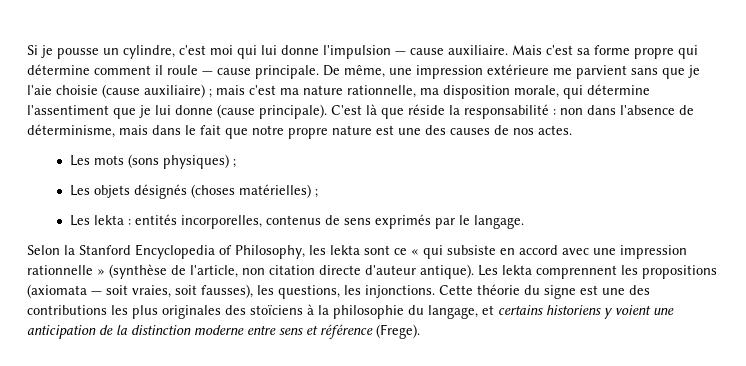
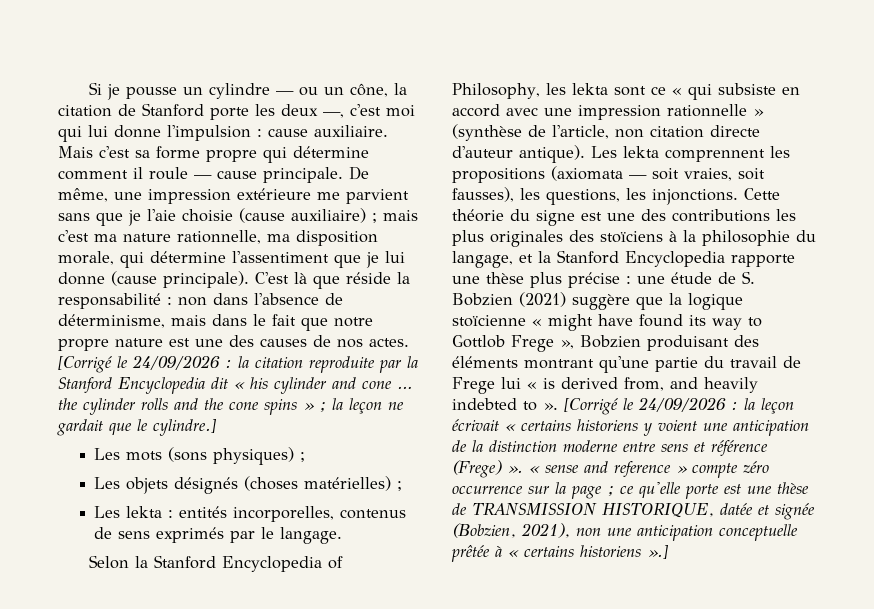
[123,45,175,59] cylindre, -> [208,83,407,99] [58,103,344,120] cylindre — ou un cône, la citation de Stanford porte les deux —,
[395,51,406,55] — -> [257,129,262,137] :
(572, 130) none -> [58,355,418,373] [58,377,412,394] [58,398,404,415] [57,418,217,436] [Corrigé le 24/09/2026 : la citation reproduite par la Stanford Encyclopedia dit « his cylinder and cone … the cylinder rolls and the cone spins » ; la leçon ne gardait que le cylindre.]
(494, 310) none -> [538,250,795,267] [452,271,755,288] [452,292,743,310] [452,314,762,331] [452,335,759,352] [452,356,801,373] [452,377,758,394] [452,397,794,415] [452,419,516,431] la Stanford Encyclopedia rapporte une thèse plus précise : une étude de S. Bobzien (2021) suggère que la logique stoïcienne « might have found its way to Gottlob Frege », Bobzien produisant des éléments montrant qu'une partie du travail de Frege lui « is derived from, and heavily indebted to ». [Corrigé le 24/09/2026 : la leçon écrivait «
[376,324,420,339] (Frege). -> [452,460,769,478] [452,482,809,499] [452,503,815,520] [452,523,798,541] [451,544,669,562] (Frege) ». « sense and reference » compte zéro occurrence sur la page ; ce qu'elle porte est une thèse de TRANSMISSION HISTORIQUE, datée et signée (Bobzien, 2021), non une anticipation conceptuelle prêtée à « certains historiens ».]

